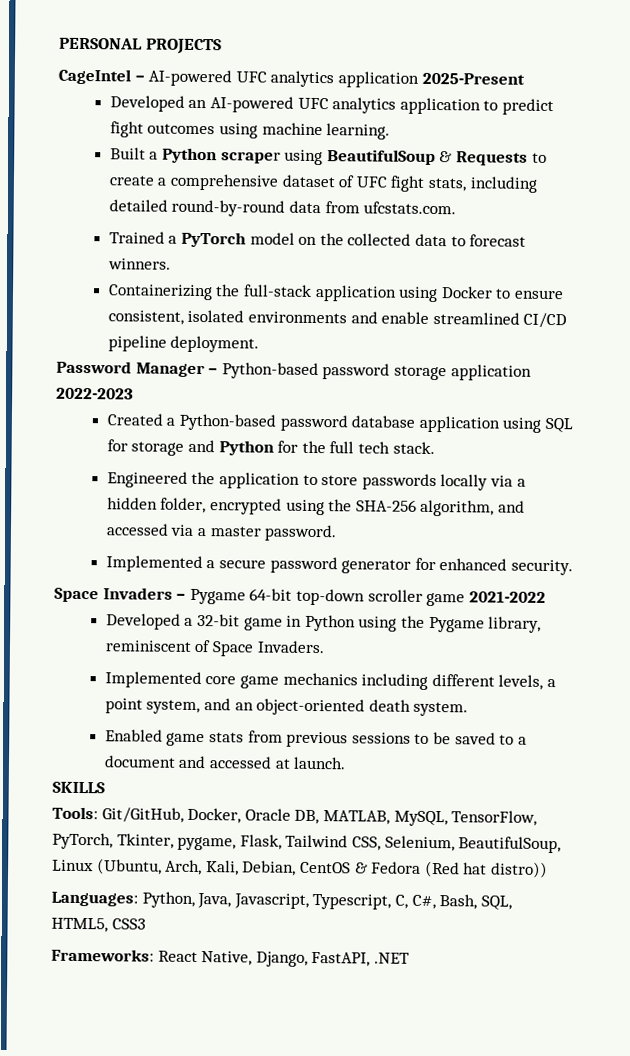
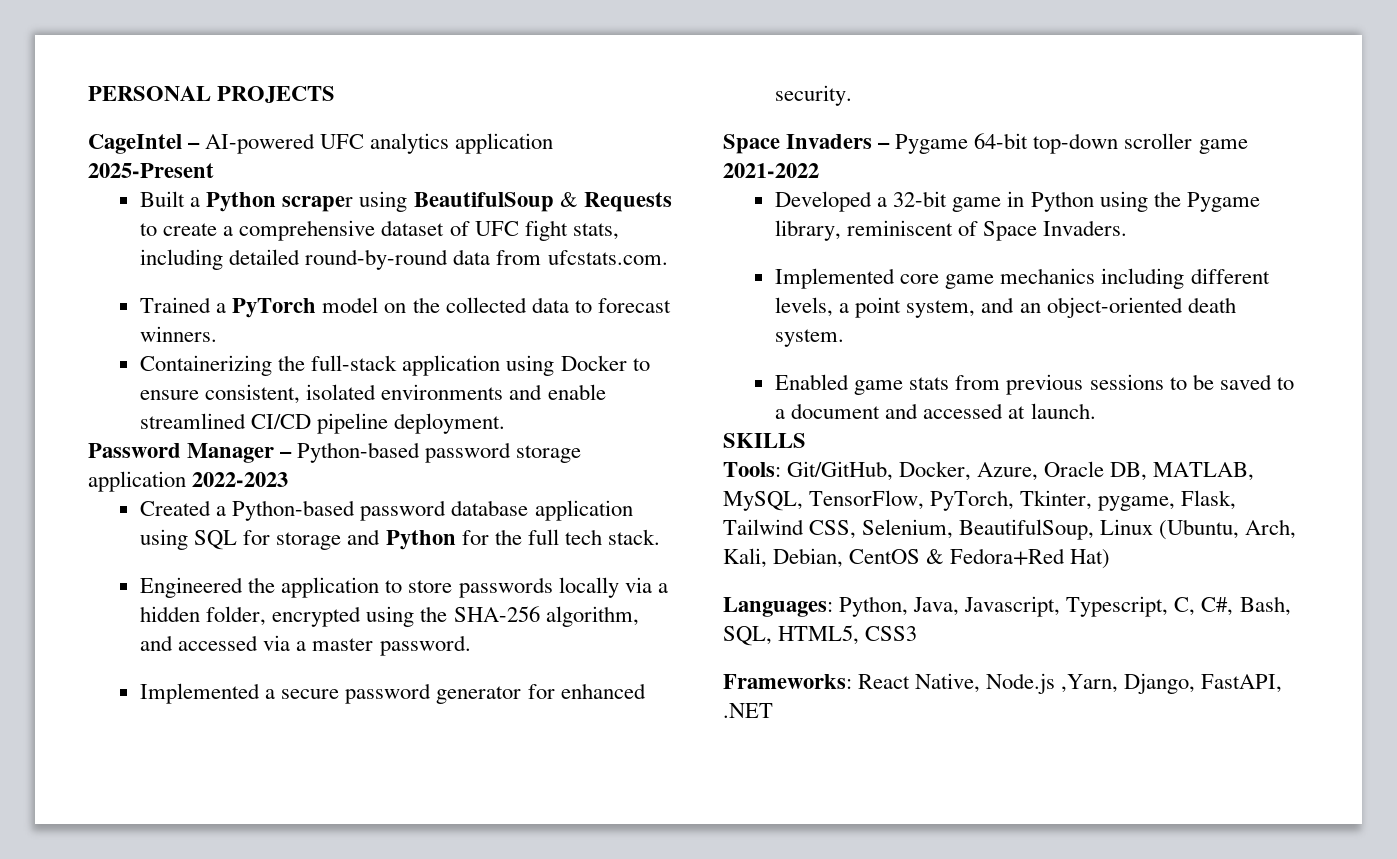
[109,95,555,116] [109,121,391,140] // Developed an AI-powered UFC analytics application to predict fight outcomes using machine learning. -> (214, 170) none
(242, 815) none -> [977,462,1039,481] Azure,
[371,860,548,878] Fedora (Red hat distro)) -> [950,548,1111,569] Fedora+Red Hat)
(253, 958) none -> [986,673,1119,694] Node.js ,Yarn,

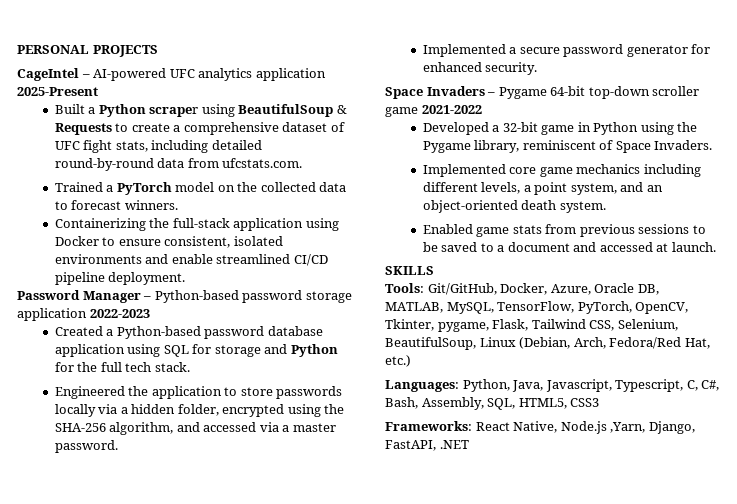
(1015, 500) none -> [635,302,689,314] OpenCV,
[1159,519,1297,540] [723,548,1111,569] (Ubuntu, Arch, Kali, Debian, CentOS & Fedora+Red Hat) -> [519,337,710,349] [385,355,411,367] (Debian, Arch, Fedora/Red Hat, etc.)
(1291, 606) none -> [421,397,484,410] Assembly,

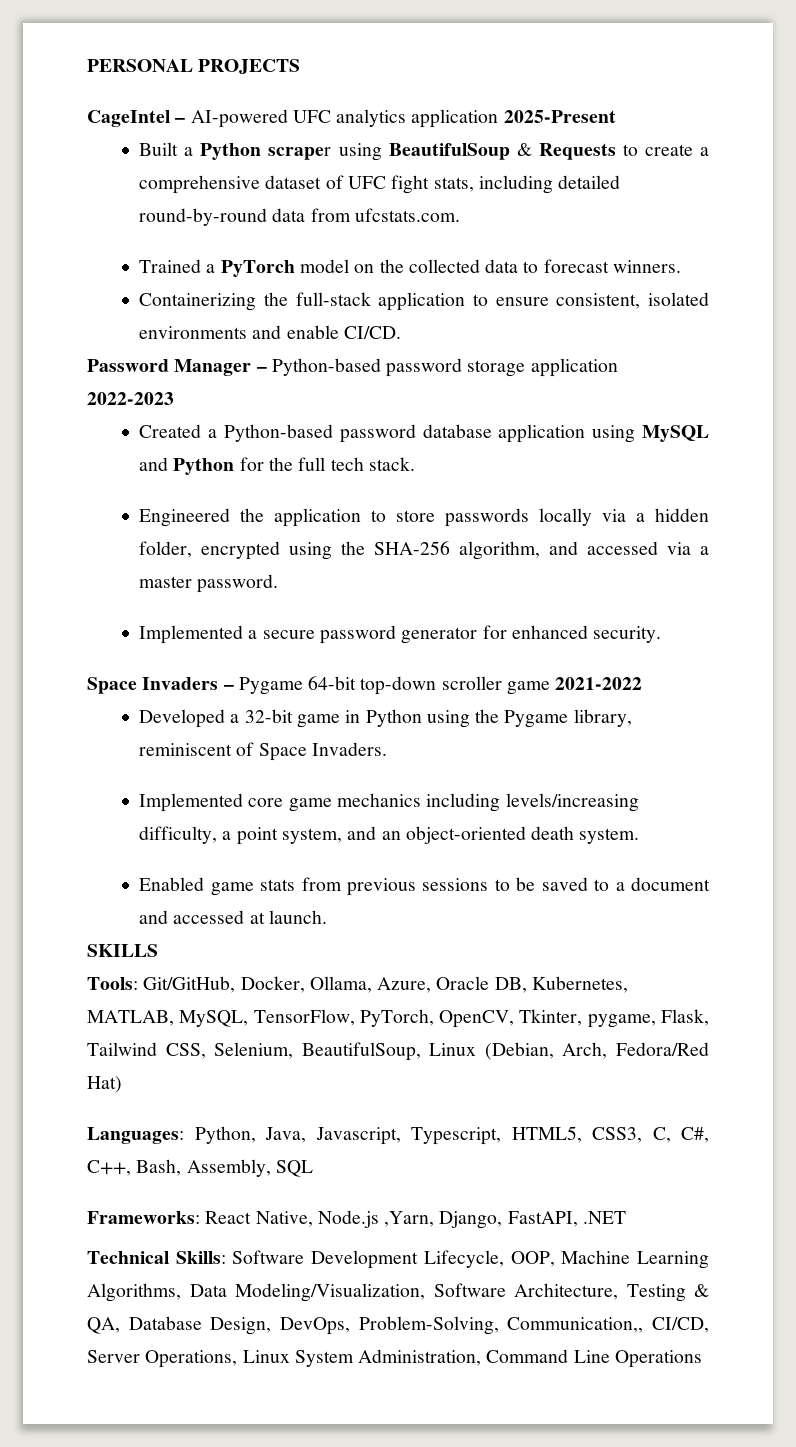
[305,218,339,231] [54,236,99,246] using Docker -> (466, 301) none
[216,254,328,266] [54,272,186,285] streamlined CI/CD pipeline deployment. -> [344,326,402,339] CI/CD.
[163,344,261,357] SQL for storage -> [641,425,709,442] MySQL
[422,182,521,194] different levels, -> [505,793,639,812] [139,826,218,844] levels/increasing difficulty,
(548, 289) none -> [309,976,372,993] Ollama,
(659, 289) none -> [531,976,628,993] Kubernetes,
[684,338,710,349] [385,355,411,367] Hat, etc.) -> [87,1076,122,1093] Hat)
(684, 385) none -> [511,1126,642,1143] HTML5, CSS3,
(720, 385) none -> [87,1160,131,1176] C++,
[487,398,600,410] SQL, HTML5, CSS3 -> [275,1160,313,1177] SQL
(469, 444) none -> [87,1250,709,1269] [87,1283,709,1302] [87,1316,710,1335] [87,1349,702,1368] // Technical Skills: Software Development Lifecycle, OOP, Machine Learning Algorithms, Data Modeling/Visualization, Software Architecture, Testing & QA, Database Design, DevOps, Problem-Solving, Communication,, CI/CD, Server Operations, Linux System Administration, Command Line Operations

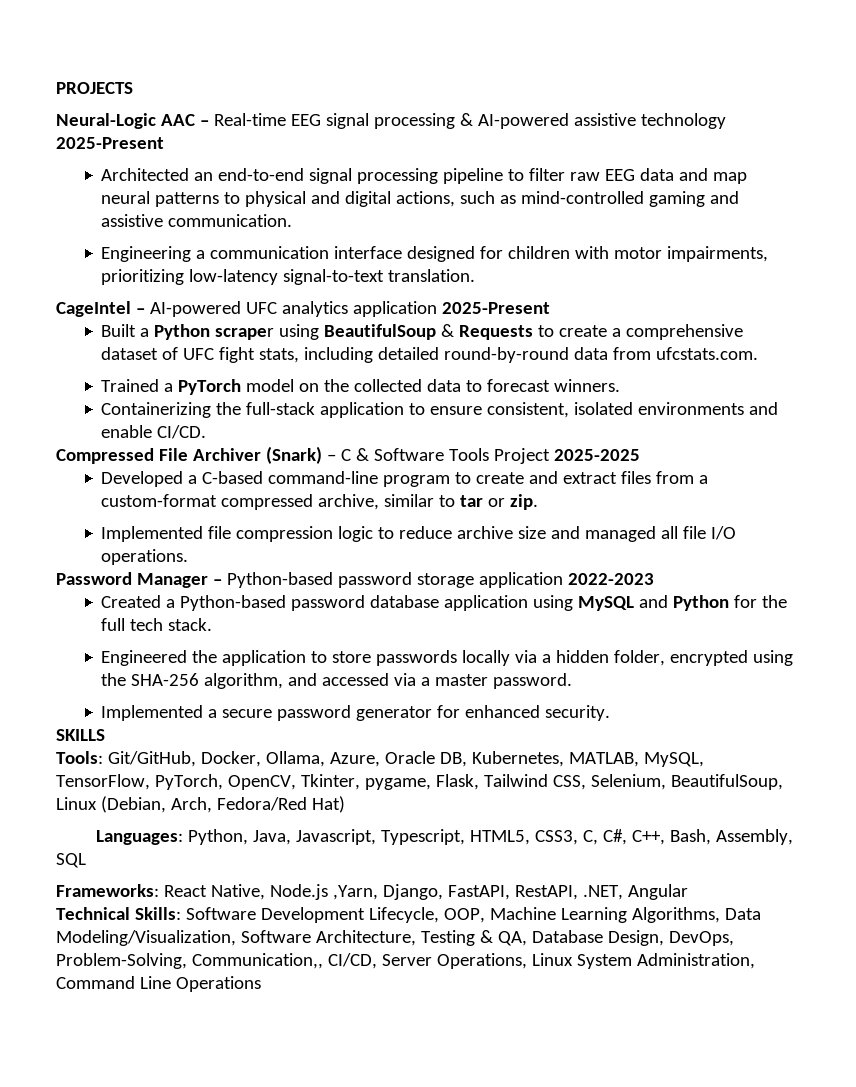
[87,59,193,72] PERSONAL -> (56, 88) none
(301, 66) none -> [56,113,726,129] [56,137,164,149] [101,168,748,184] [101,191,740,207] [101,214,293,227] [101,246,769,262] [101,269,476,285] // Neural-Logic AAC – Real-time EEG signal processing & AI-powered assistive technology 2025-Present // Architected an end-to-end signal processing pipeline to filter raw EEG data and map neural patterns to physical and digital actions, such as mind-controlled gaming and assistive communication. // Engineering a communication interface designed for children with motor impairments, prioritizing low-latency signal-to-text translation.
(402, 332) none -> [56,446,640,464] [101,471,709,487] [101,494,539,510] [101,526,737,542] [101,549,189,565] // Compressed File Archiver (Snark) – C & Software Tools Project 2025-2025 // Developed a C-based command-line program to create and extract files from a custom-format compressed archive, similar to tar or zip. // Implemented file compression logic to reduce archive size and managed all file I/O operations.
[87,676,643,695] [139,709,632,728] [139,742,388,761] [139,793,639,812] [139,826,640,845] [139,877,711,896] [139,910,328,924] // Space Invaders – Pygame 64-bit top-down scroller game 2021-2022 // Developed a 32-bit game in Python using the Pygame library, reminiscent of Space Invaders. // Implemented core game mechanics including levels/increasing difficulty, a point system, and an object-oriented death system. // Enabled game stats from previous sessions to be saved to a document and accessed at launch. -> (611, 713) none
[582,1211,626,1224] .NET -> [514,884,688,900] RestAPI, .NET, Angular

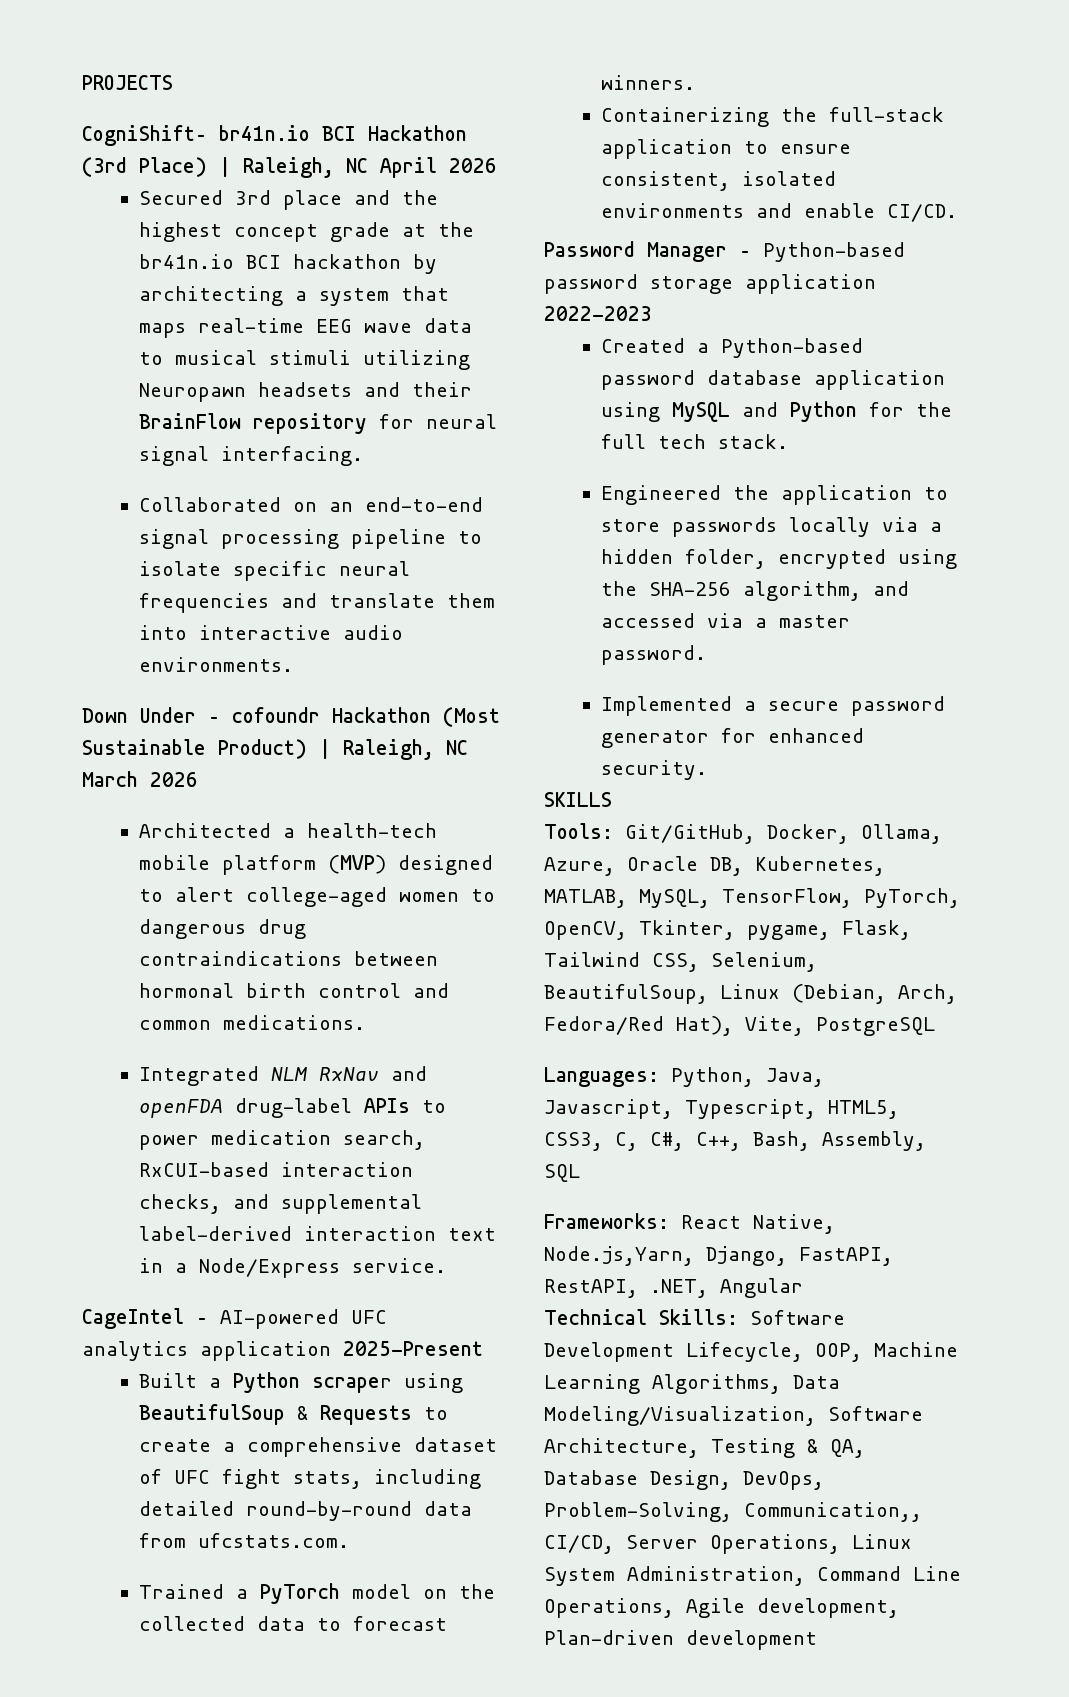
[56,113,726,129] [56,137,164,149] [101,168,190,181] Neural-Logic AAC – Real-time EEG signal processing & AI-powered assistive technology 2025-Present // Architected -> [82,125,467,146] [82,157,497,178] [139,190,439,210] [139,222,475,242] [139,254,438,274] [139,286,450,306] [139,318,473,338] [139,350,471,370] [139,382,473,402] [139,413,498,434] [139,446,364,466] [139,497,318,512] CogniShift– br41n.io BCI Hackathon (3rd Place) | Raleigh, NC April 2026 // Secured 3rd place and the highest concept grade at the br41n.io BCI hackathon by architecting a system that maps real-time EEG wave data to musical stimuli utilizing Neuropawn headsets and their BrainFlow repository for neural signal interfacing. // Collaborated on
[529,168,748,184] [101,191,740,207] [101,214,293,227] [101,246,769,262] [101,269,476,285] filter raw EEG data and map neural patterns to physical and digital actions, such as mind-controlled gaming and assistive communication. // Engineering a communication interface designed for children with motor impairments, prioritizing low-latency signal-to-text translation. -> [139,561,411,581] [139,593,496,613] [139,625,404,640] [139,657,294,672] [82,707,500,727] [82,739,468,760] [82,771,198,787] [139,823,438,838] [139,855,494,875] [139,887,496,907] [139,919,307,939] [139,951,439,966] [139,983,450,998] [139,1015,366,1030] [139,1066,428,1086] [139,1098,447,1118] [139,1130,426,1150] [139,1162,414,1177] [139,1194,423,1214] [139,1226,497,1241] [139,1258,447,1278] isolate specific neural frequencies and translate them into interactive audio environments. // Down Under – cofoundr Hackathon (Most Sustainable Product) | Raleigh, NC March 2026 // Architected a health-tech mobile platform (MVP) designed to alert college-aged women to dangerous drug contraindications between hormonal birth control and common medications. // Integrated NLM RxNav and openFDA drug-label APIs to power medication search, RxCUI-based interaction checks, and supplemental label-derived interaction text in a Node/Express service.
[56,446,640,464] [101,471,709,487] [101,494,539,510] [101,526,737,542] [101,549,189,565] // Compressed File Archiver (Snark) – C & Software Tools Project 2025-2025 // Developed a C-based command-line program to create and extract files from a custom-format compressed archive, similar to tar or zip. // Implemented file compression logic to reduce archive size and managed all file I/O operations. -> (958, 213) none
[311,796,345,813] Hat) -> [676,1016,935,1036] Hat), Vite, PostgreSQL
[269,884,378,900] Node.js ,Yarn, -> [544,1246,694,1266] Node.js,Yarn,
[175,976,261,992] Operations -> [544,1598,899,1618] [544,1630,817,1650] Operations, Agile development, Plan-driven development

